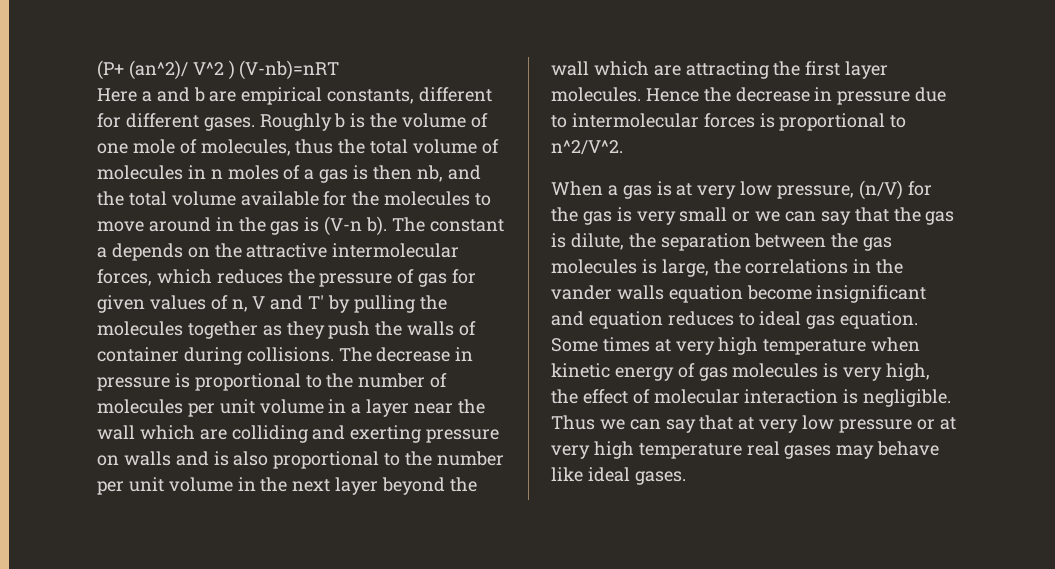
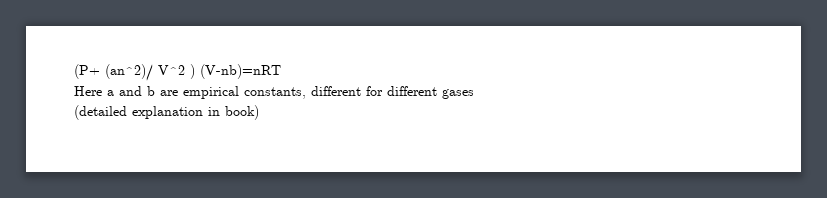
[203,113,488,131] [97,139,499,156] [97,165,481,183] [97,191,492,206] [97,216,504,236] [97,243,460,261] [97,269,477,287] [97,295,447,313] [97,321,477,339] [97,347,474,365] [97,373,448,391] [97,399,485,417] [97,425,500,443] [97,451,504,469] [97,477,477,495] [551,61,889,79] [551,87,947,105] [551,113,907,131] [551,140,623,155] [551,180,932,200] [551,207,955,225] [551,233,893,251] [551,259,904,277] [551,285,927,303] [551,311,919,329] [551,337,921,355] [551,363,931,381] [551,389,952,407] [551,415,956,433] [551,441,940,459] [551,467,686,485] gases. Roughly b is the volume of one mole of molecules, thus the total volume of molecules in n moles of a gas is then nb, and the total volume available for the molecules to move around in the gas is (V-n b). The constant a depends on the attractive intermolecular forces, which reduces the pressure of gas for given values of n, V and T' by pulling the molecules together as they push the walls of container during collisions. The decrease in pressure is proportional to the number of molecules per unit volume in a layer near the wall which are colliding and exerting pressure on walls and is also proportional to the number per unit volume in the next layer beyond the wall which are attracting the first layer molecules. Hence the decrease in pressure due to intermolecular forces is proportional to n^2/V^2. // When a gas is at very low pressure, (n/V) for the gas is very small or we can say that the gas is dilute, the separation between the gas molecules is large, the correlations in the vander walls equation become insignificant and equation reduces to ideal gas equation. Some times at very high temperature when kinetic energy of gas molecules is very high, the effect of molecular interaction is negligible. Thus we can say that at very low pressure or at very high temperature real gases may behave like ideal gases. -> [442,89,474,99] [74,105,259,120] gases // (detailed explanation in book)

